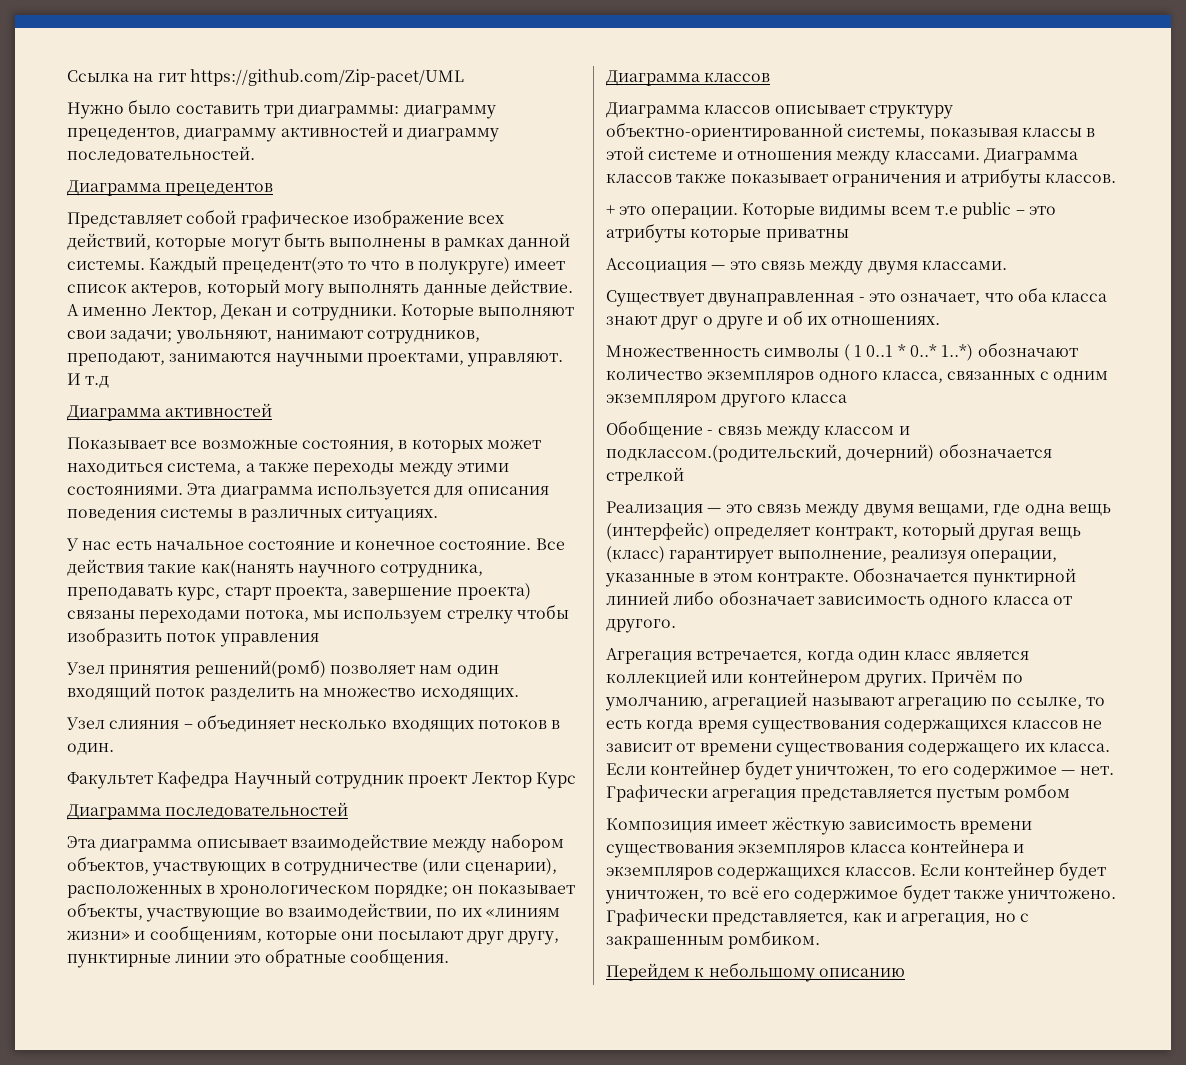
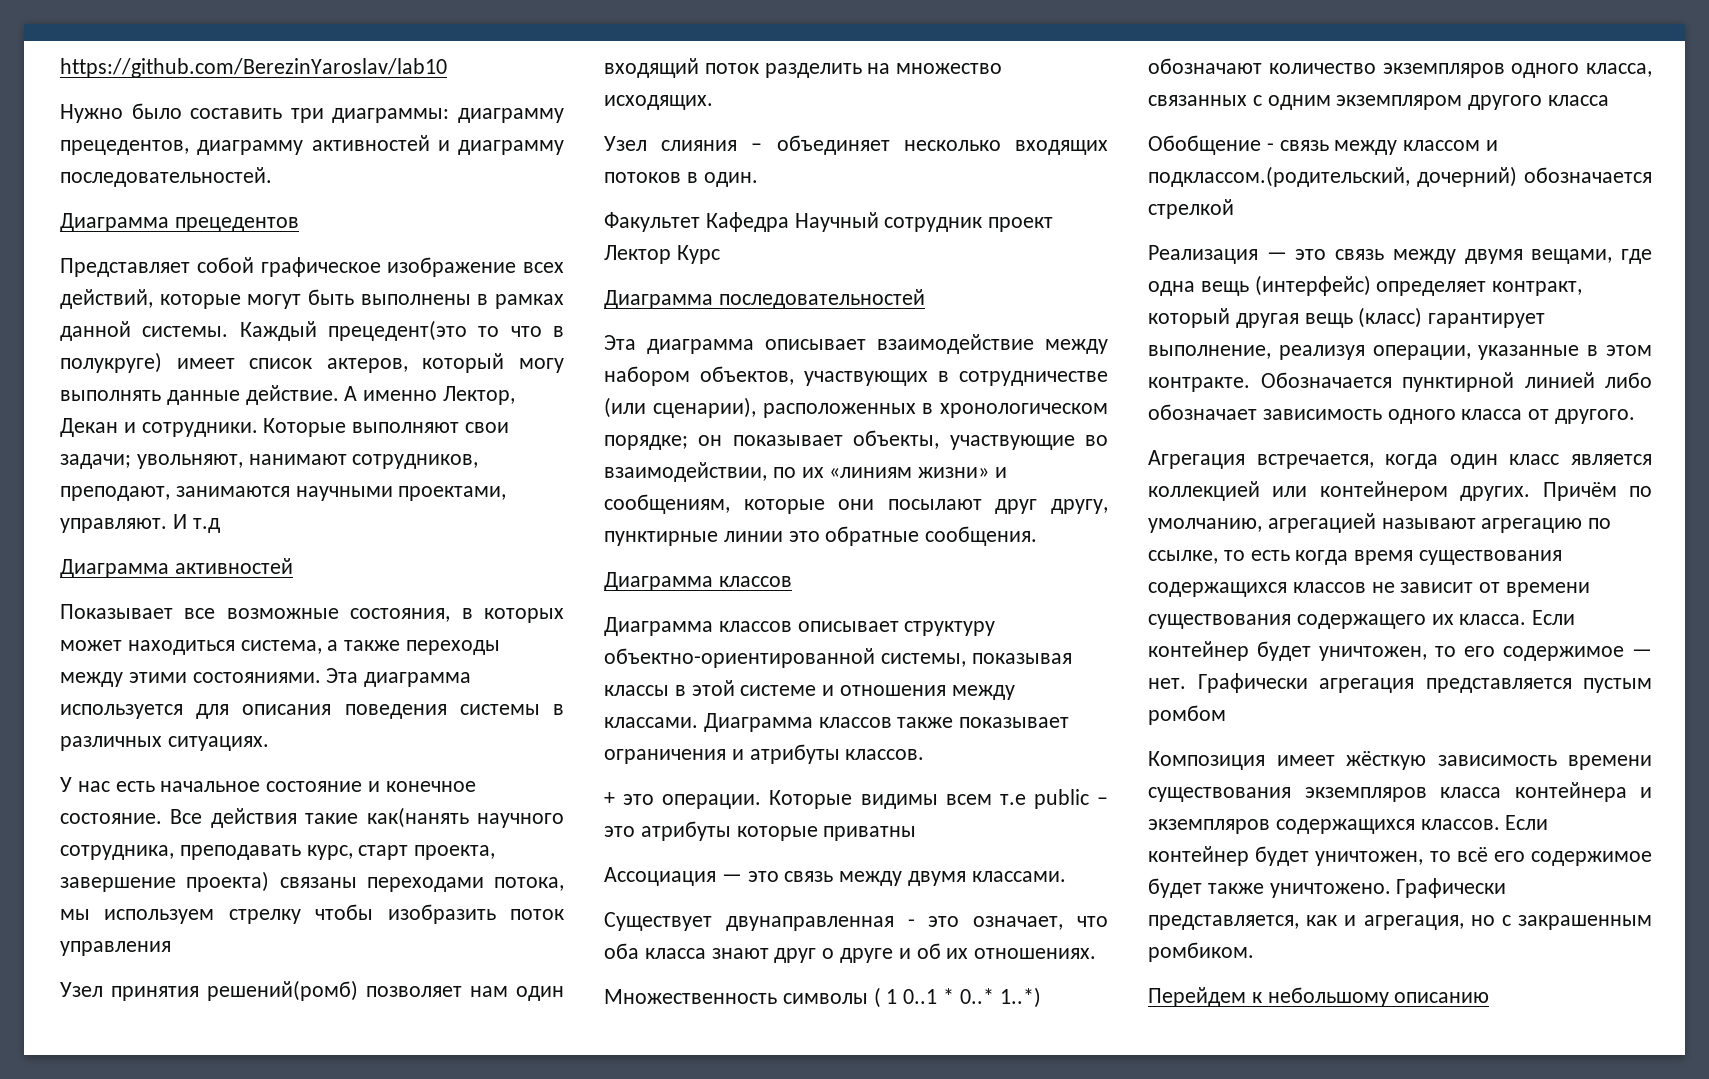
[67,69,464,86] Ссылка на гит https://github.com/Zip-pacet/UML -> [60,58,447,78] https://github.com/BerezinYaroslav/lab10

